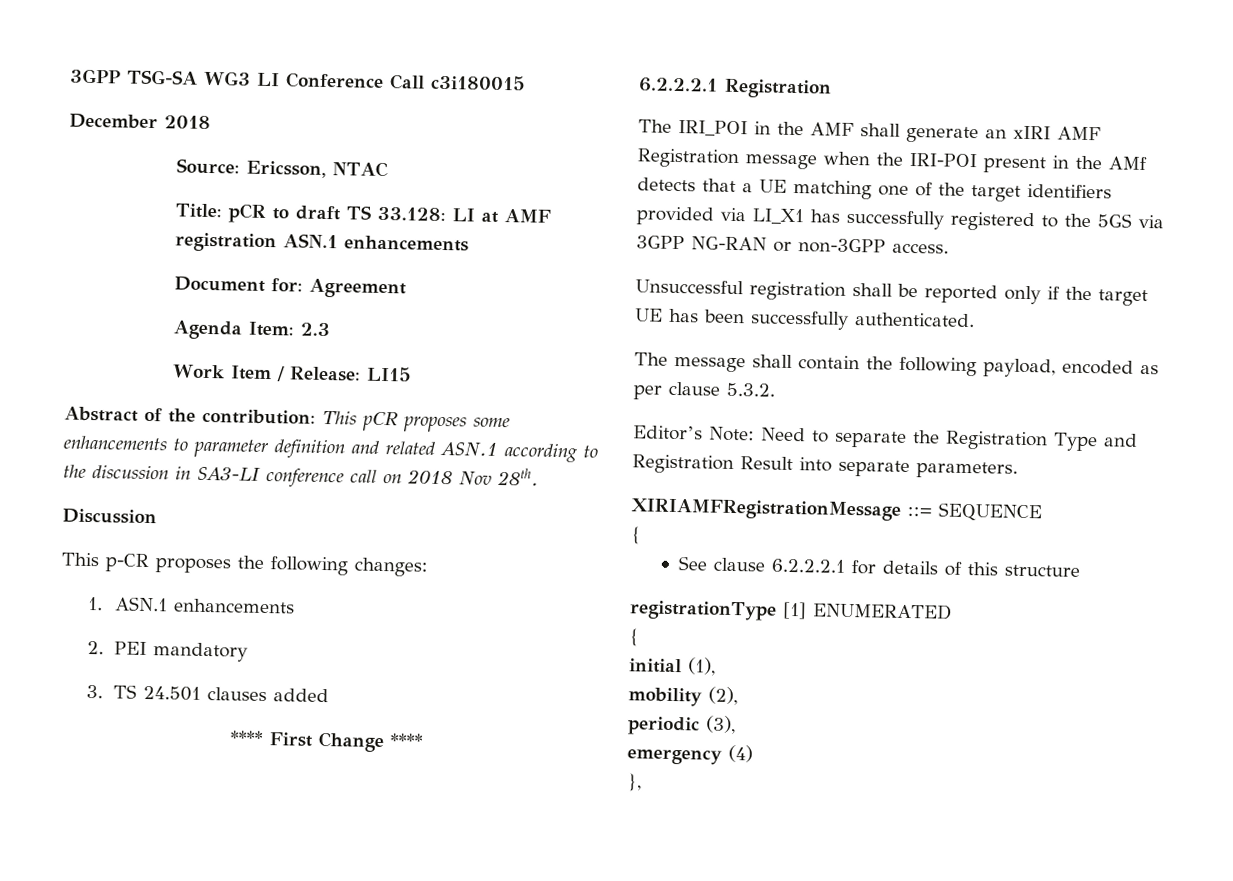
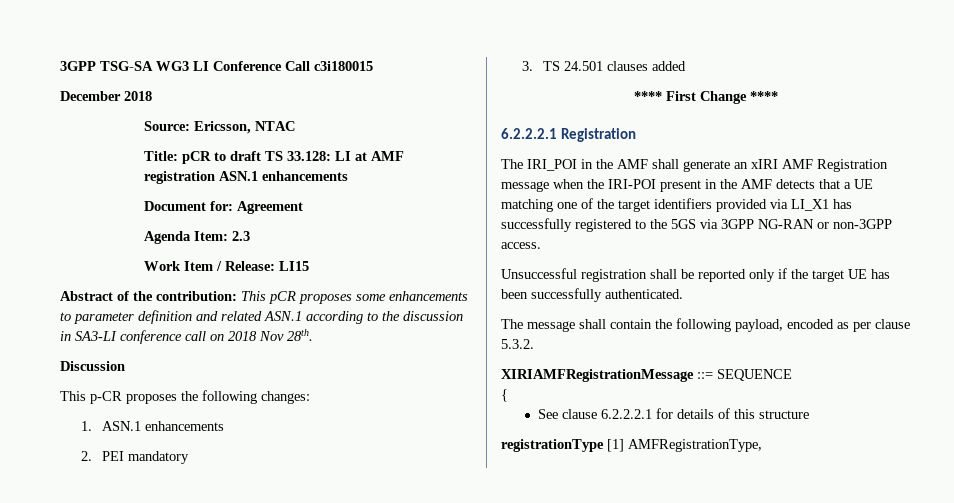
[1108,156,1147,171] AMf -> [741,179,772,189] AMF
[633,425,1138,452] [632,454,1018,479] // Editor’s Note: Need to separate the Registration Type and Registration Result into separate parameters. -> (534, 344) none
[812,602,952,620] [629,628,640,647] [629,657,716,676] [628,686,738,707] [627,715,736,736] [627,744,753,765] [627,773,642,792] ENUMERATED // { // initial (1), // mobility (2), // periodic (3), // emergency (4) // }, -> [628,439,762,452] AMFRegistrationType,

